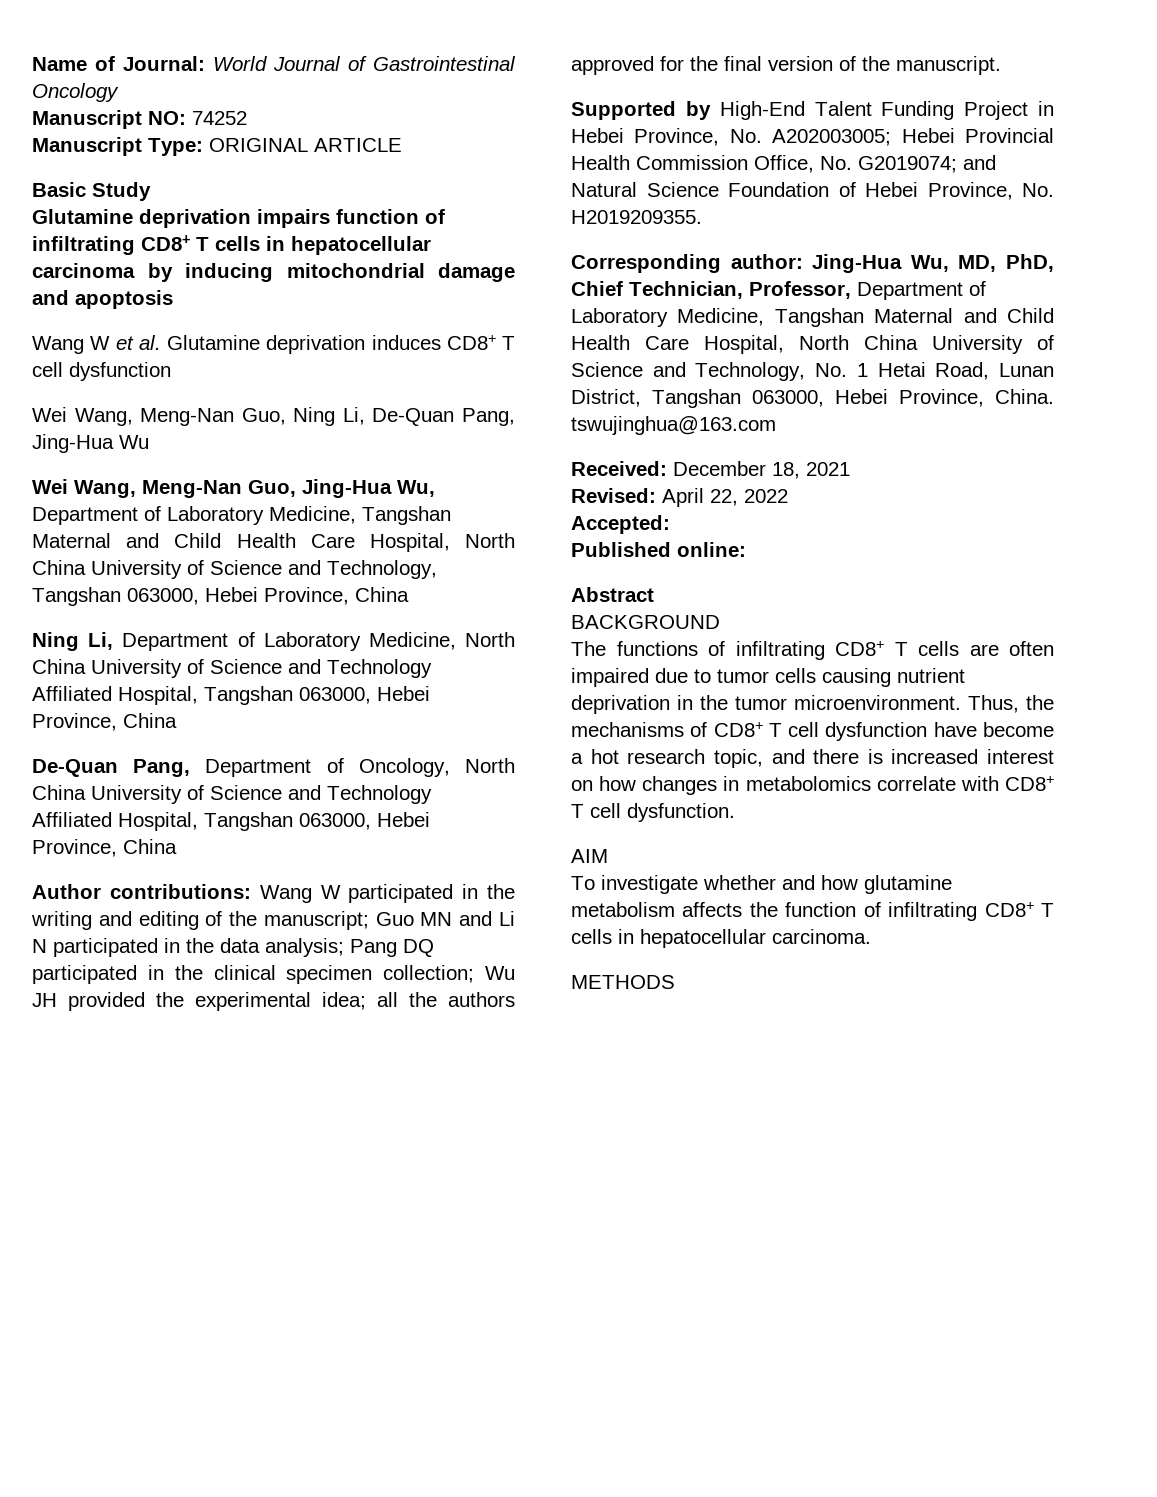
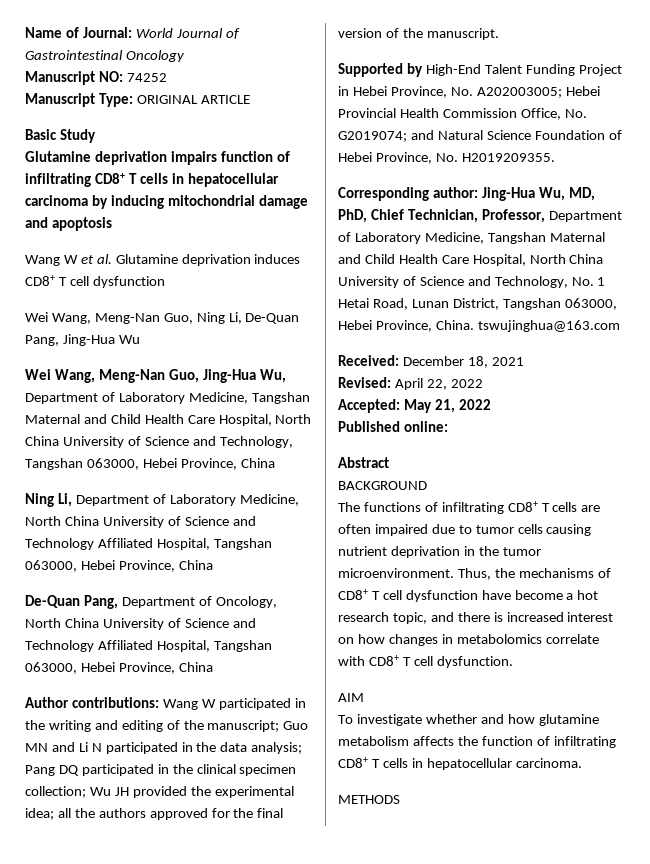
(670, 524) none -> [403,399,491,413] May 21, 2022

